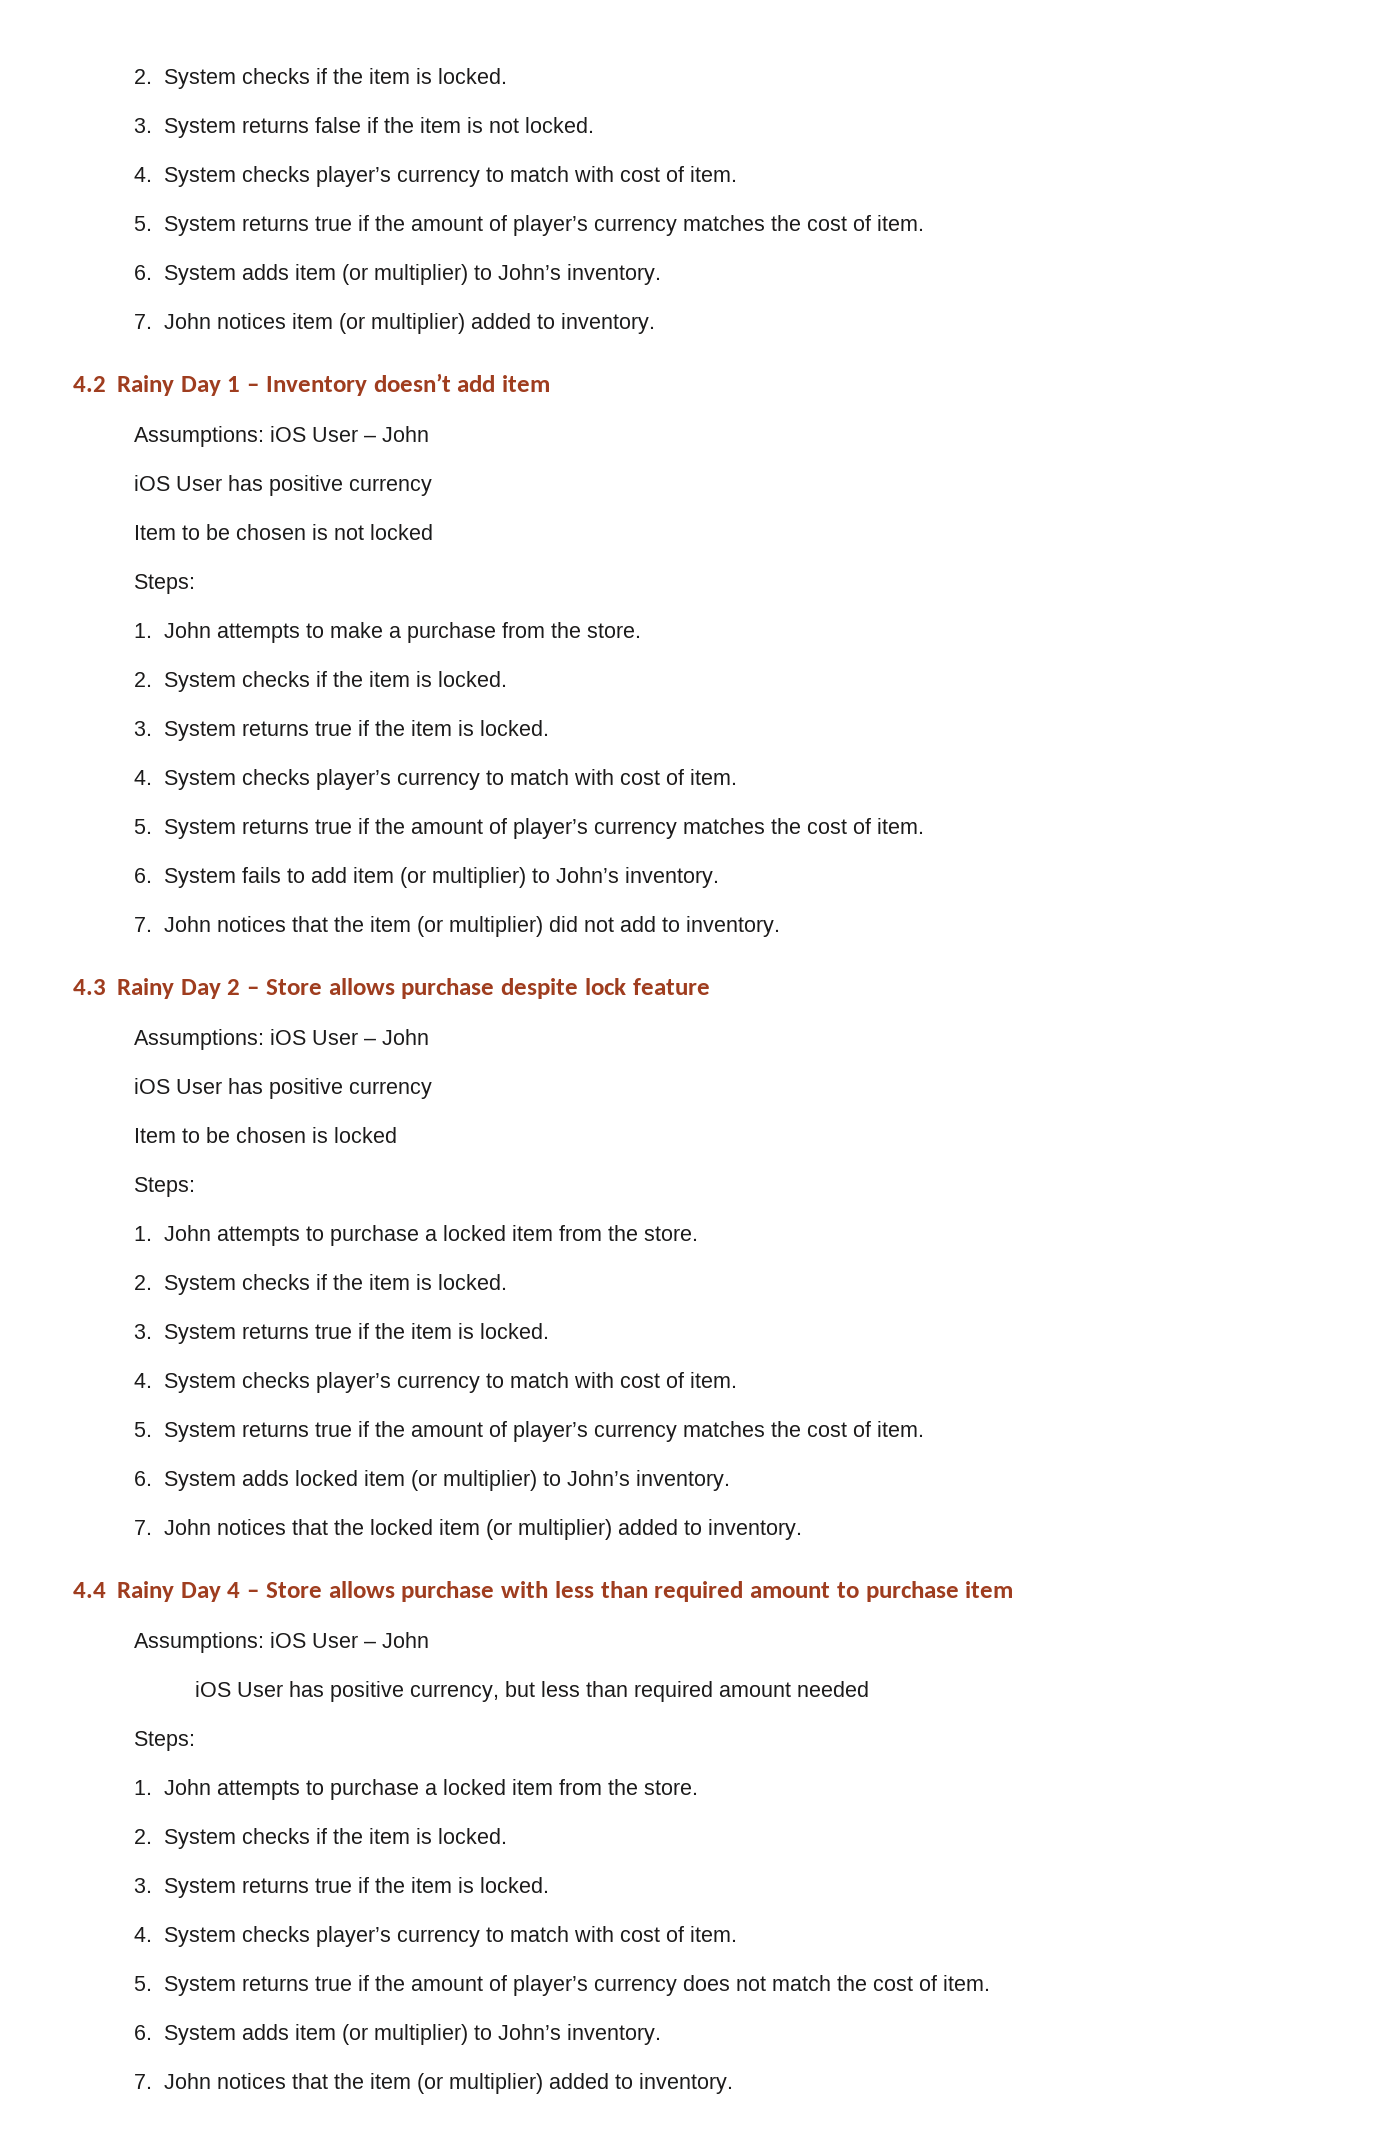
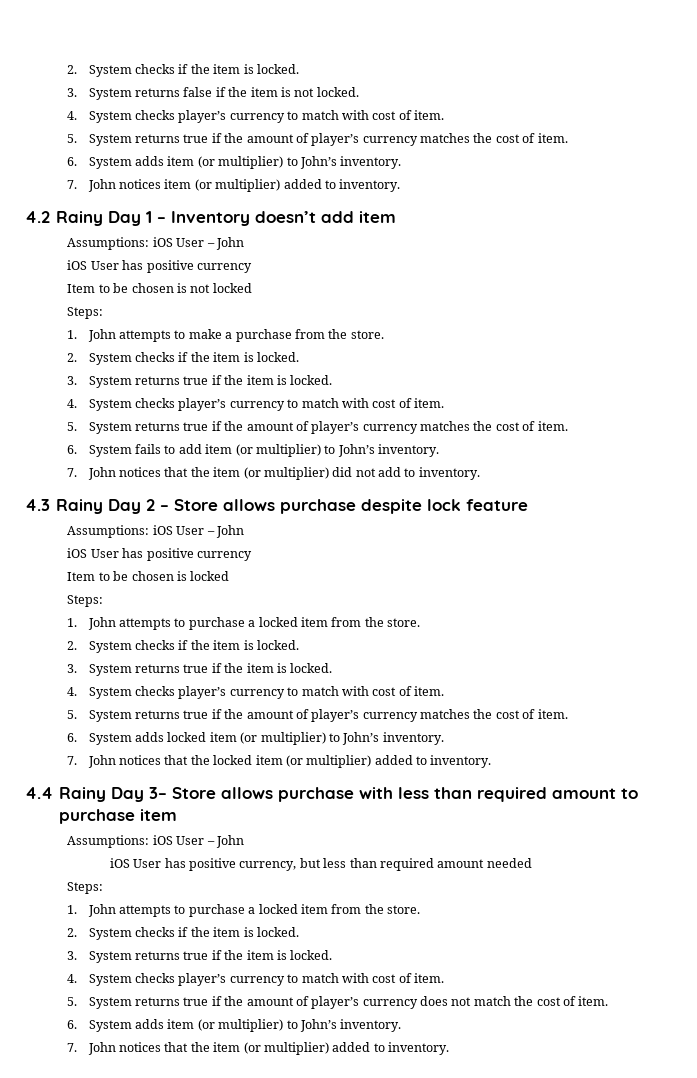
[227,1582,259,1598] 4 – -> [149,787,168,799] 3–

